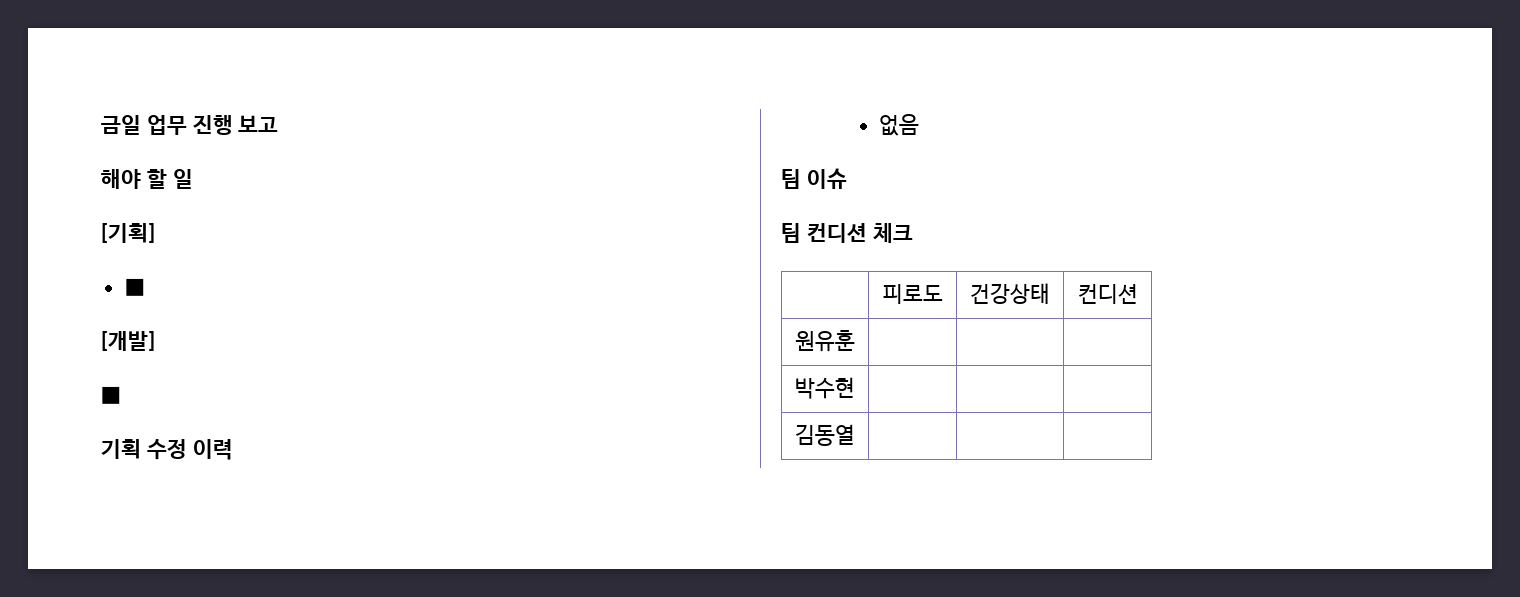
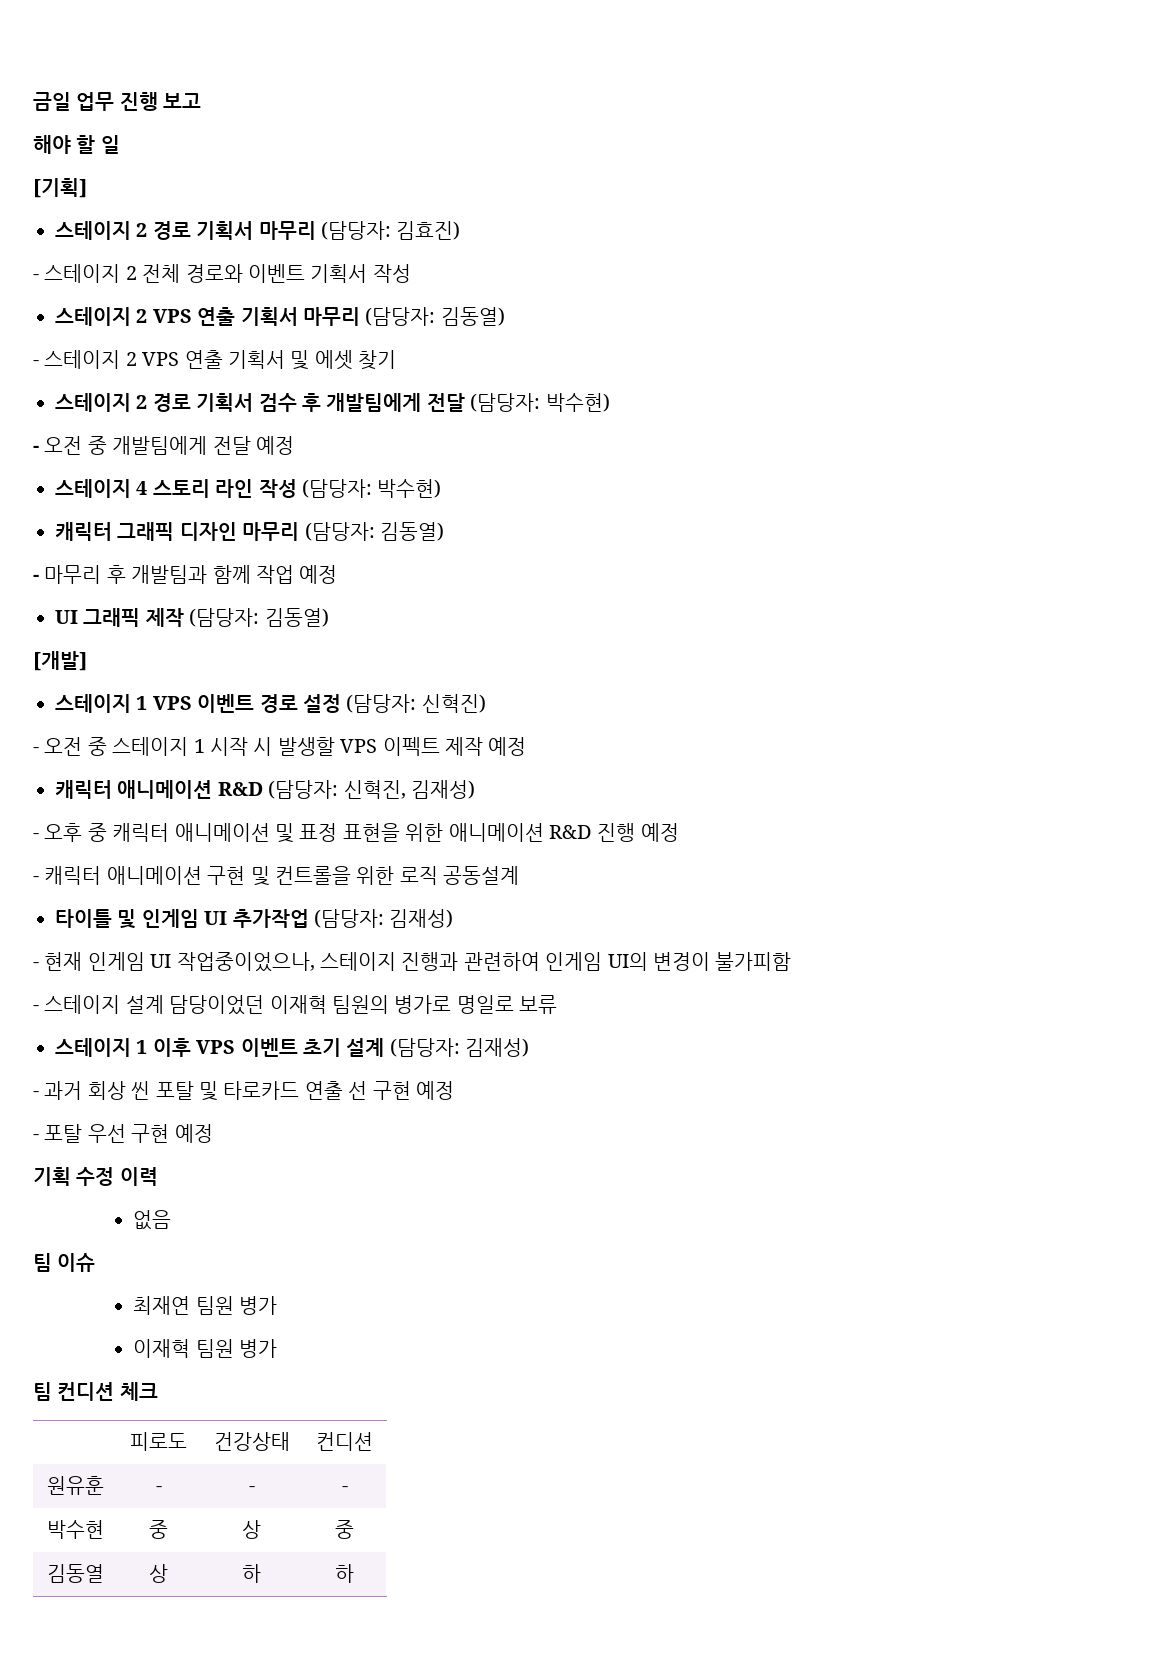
[124,278,145,296] [101,331,155,351] [101,386,121,404] ■ // [개발] // ■ -> [55,221,461,240] [33,264,411,283] [55,307,505,326] [33,350,397,370] [55,393,610,412] [33,436,294,455] [55,479,442,498] [55,522,444,541] [33,565,338,584] [55,608,329,627] [33,651,87,671] [55,694,486,713] [33,737,527,756] [55,780,475,799] [33,823,679,843] [33,866,520,886] [55,909,454,929] [33,952,792,972] [33,995,558,1015] [55,1038,530,1057] [33,1081,454,1101] [33,1124,213,1143] 스테이지 2 경로 기획서 마무리 (담당자: 김효진) // - 스테이지 2 전체 경로와 이벤트 기획서 작성 // 스테이지 2 VPS 연출 기획서 마무리 (담당자: 김동열) // - 스테이지 2 VPS 연출 기획서 및 에셋 찾기 // 스테이지 2 경로 기획서 검수 후 개발팀에게 전달 (담당자: 박수현) // - 오전 중 개발팀에게 전달 예정 // 스테이지 4 스토리 라인 작성 (담당자: 박수현) // 캐릭터 그래픽 디자인 마무리 (담당자: 김동열) // - 마무리 후 개발팀과 함께 작업 예정 // UI 그래픽 제작 (담당자: 김동열) // [개발] // 스테이지 1 VPS 이벤트 경로 설정 (담당자: 신혁진) // - 오전 중 스테이지 1 시작 시 발생할 VPS 이펙트 제작 예정 // 캐릭터 애니메이션 R&D (담당자: 신혁진, 김재성) // - 오후 중 캐릭터 애니메이션 및 표정 표현을 위한 애니메이션 R&D 진행 예정 // - 캐릭터 애니메이션 구현 및 컨트롤을 위한 로직 공동설계 // 타이틀 및 인게임 UI 추가작업 (담당자: 김재성) // - 현재 인게임 UI 작업중이었으나, 스테이지 진행과 관련하여 인게임 UI의 변경이 불가피함 // - 스테이지 설계 담당이었던 이재혁 팀원의 병가로 명일로 보류 // 스테이지 1 이후 VPS 이벤트 초기 설계 (담당자: 김재성) // - 과거 회상 씬 포탈 및 타로카드 연출 선 구현 예정 // - 포탈 우선 구현 예정
(847, 178) none -> [133,1296,277,1315] [133,1339,277,1358] // 최재연 팀원 병가 // 이재혁 팀원 병가
[795,377,855,399] [795,424,855,446] | | // 박수현 | | | // 김동열 | | | -> [155,1486,162,1492] [248,1486,255,1492] [341,1486,348,1492] [46,1520,104,1539] [149,1520,168,1539] [242,1520,261,1539] [335,1520,354,1539] [46,1564,104,1583] [149,1564,168,1583] [242,1564,261,1583] [335,1564,354,1583] - | - | - // 박수현 | 중 | 상 | 중 // 김동열 | 상 | 하 | 하

